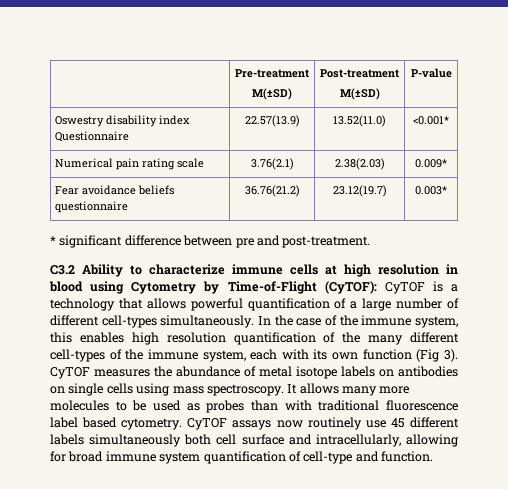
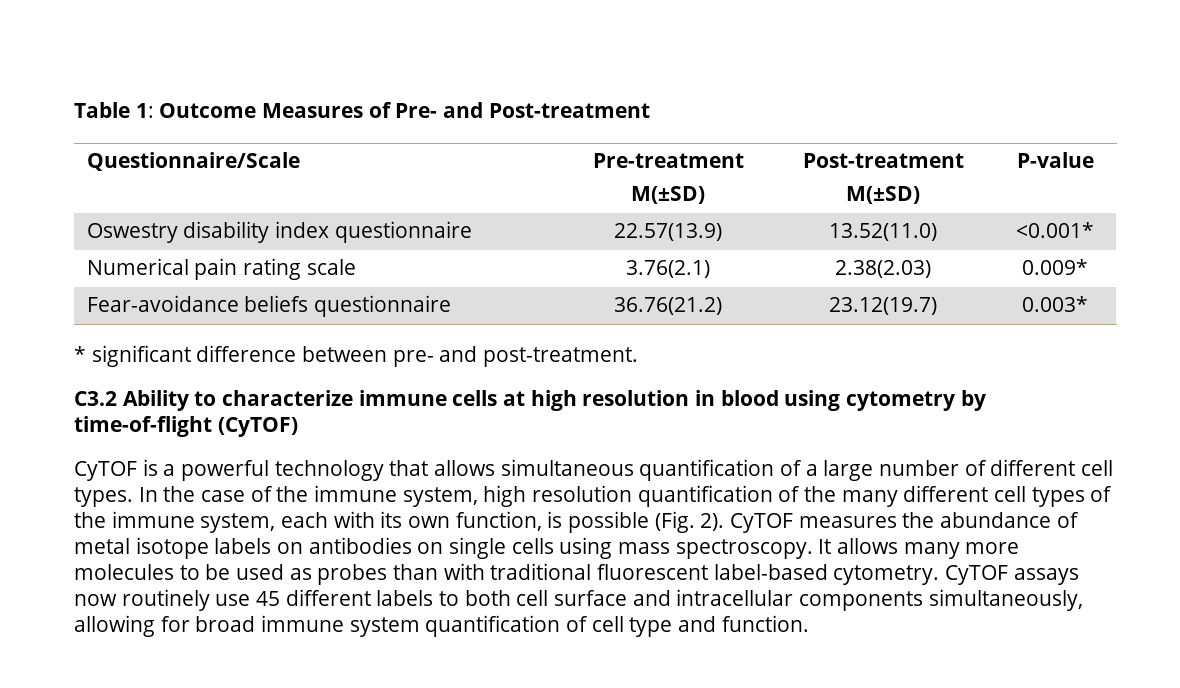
(235, 73) none -> [74,102,650,118] [86,152,300,171] Table 1: Outcome Measures of Pre- and Post-treatment // Questionnaire/Scale
[55,131,130,142] Questionnaire -> [334,221,472,243] questionnaire
[55,185,137,195] Fear avoidance -> [86,295,239,312] Fear-avoidance
[235,238,254,248] pre -> [392,350,434,367] pre-
[131,281,377,294] Cytometry by Time-of-Flight (CyTOF): -> [846,390,986,411] [74,416,298,437] cytometry by time-of-flight (CyTOF) //
(458, 288) none -> [181,460,270,481] powerful
[190,298,243,311] powerful -> [500,459,634,476] simultaneous
[101,315,255,328] cell-types simultaneously. -> [1081,460,1114,476] [74,487,133,507] cell types.
[50,332,124,343] this enables -> (478, 497) none
[50,349,105,362] cell-types -> [994,486,1085,507] cell types
[362,349,458,362] function (Fig 3). -> [455,511,725,533] function, is possible (Fig. 2).
[386,400,458,411] [50,417,118,428] fluorescence label based -> [597,564,828,580] fluorescent label-based
[89,434,182,447] simultaneously -> [439,591,460,606] to
[315,434,401,447] intracellularly, -> [676,589,1083,611] intracellular components simultaneously,
[303,451,353,464] cell-type -> [591,616,673,637] cell type

